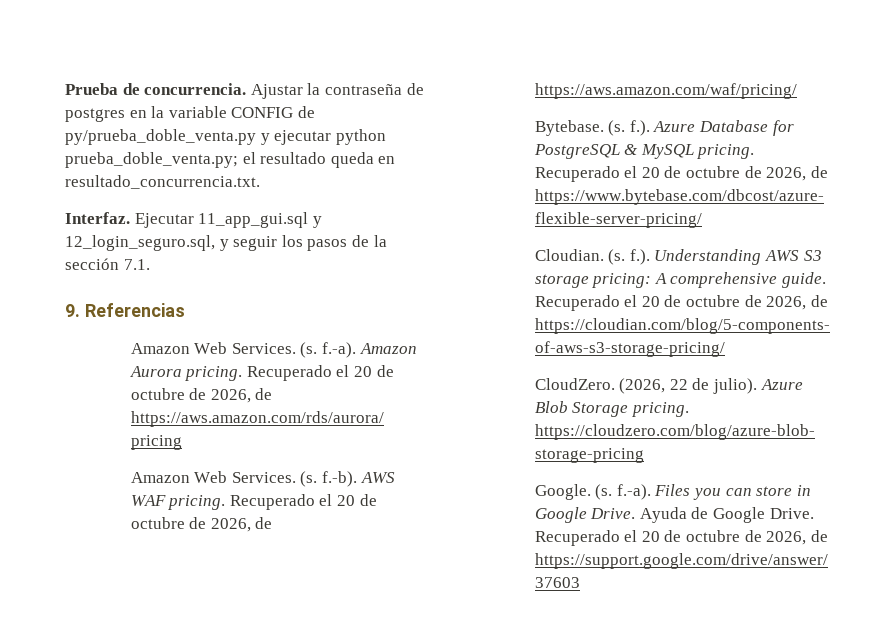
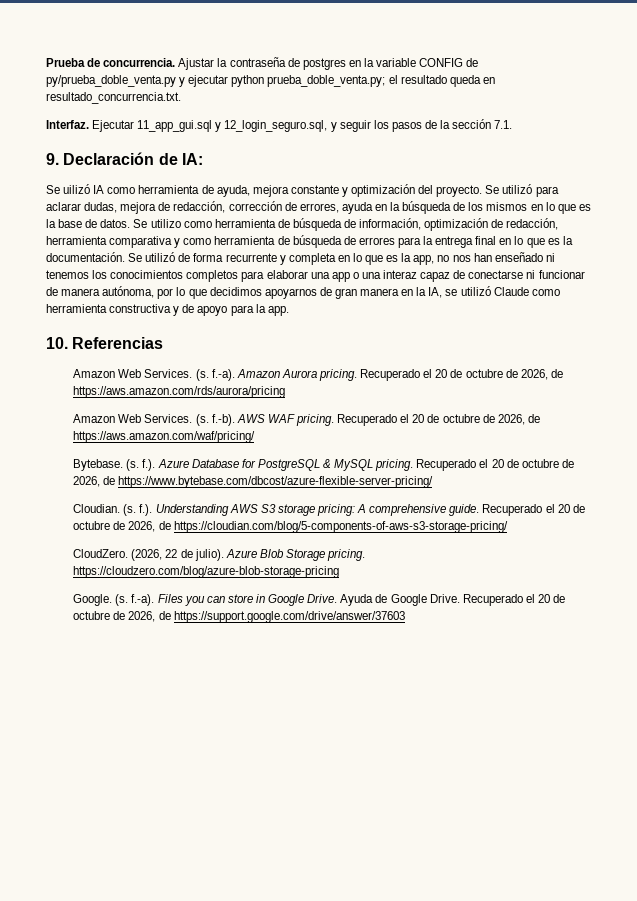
(80, 310) none -> [63,152,203,165] [46,184,559,197] [46,201,591,214] [46,218,559,231] [46,235,573,248] [46,252,555,265] [46,270,585,282] [46,286,560,299] [46,304,289,316] [46,337,68,349] Declaración de IA: // Se uilizó IA como herramienta de ayuda, mejora constante y optimización del proyecto. Se utilizó para aclarar dudas, mejora de redacción, corrección de errores, ayuda en la búsqueda de los mismos en lo que es la base de datos. Se utilizo como herramienta de búsqueda de información, optimización de redacción, herramienta comparativa y como herramienta de búsqueda de errores para la entrega final en lo que es la documentación. Se utilizó de forma recurrente y completa en lo que es la app, no nos han enseñado ni tenemos los conocimientos completos para elaborar una app o una interaz capaz de conectarse ni funcionar de manera autónoma, por lo que decidimos apoyarnos de gran manera en la IA, se utilizó Claude como herramienta constructiva y de apoyo para la app. // 10.

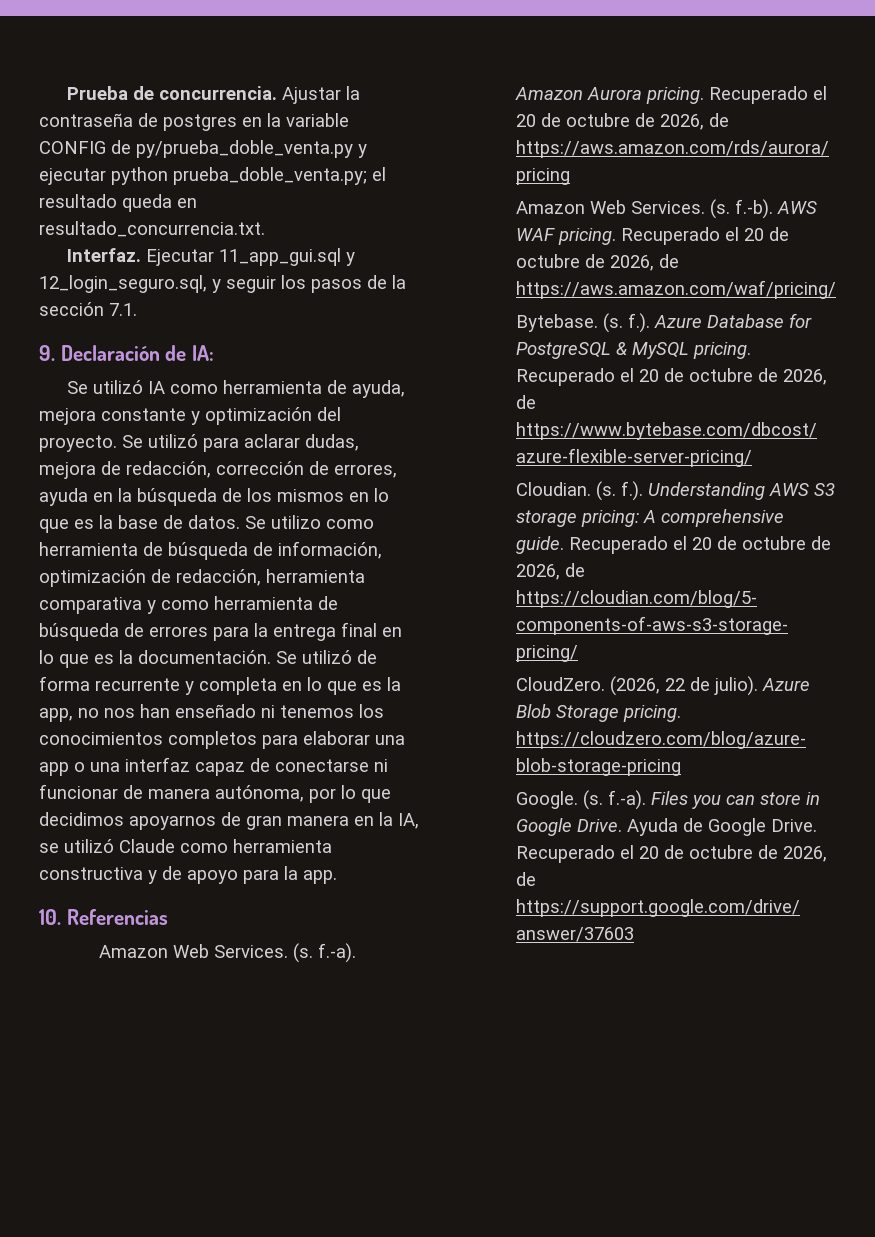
[63,184,91,194] uilizó -> [92,380,143,394] utilizó
[383,270,418,279] interaz -> [125,757,190,772] interfaz

